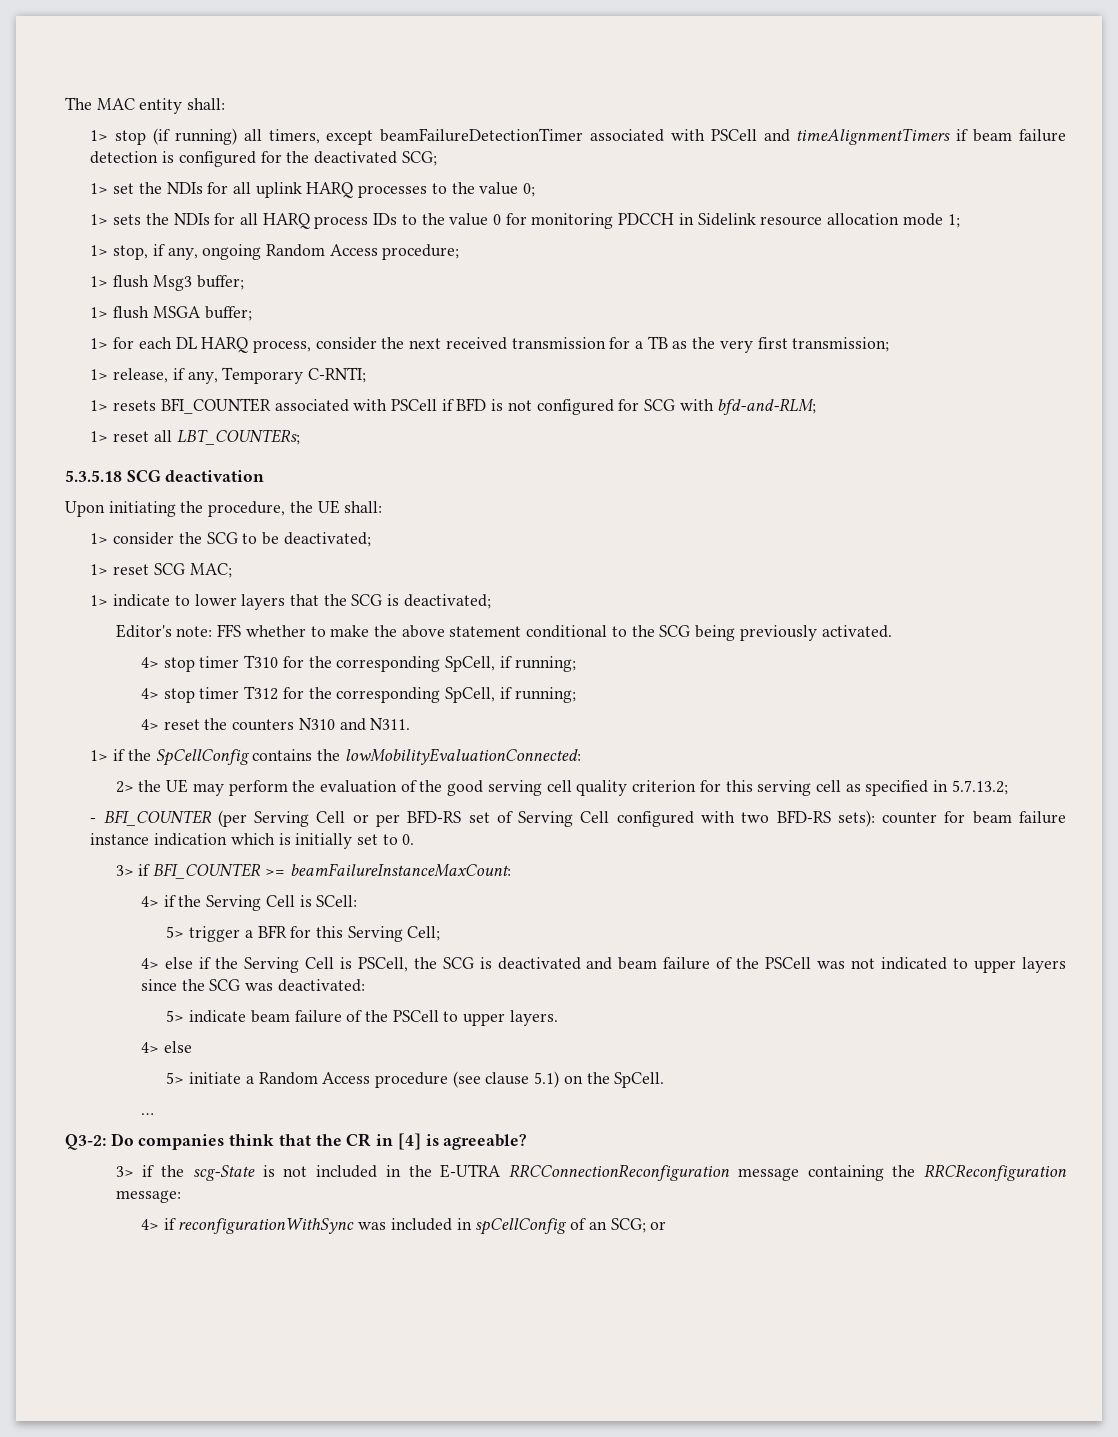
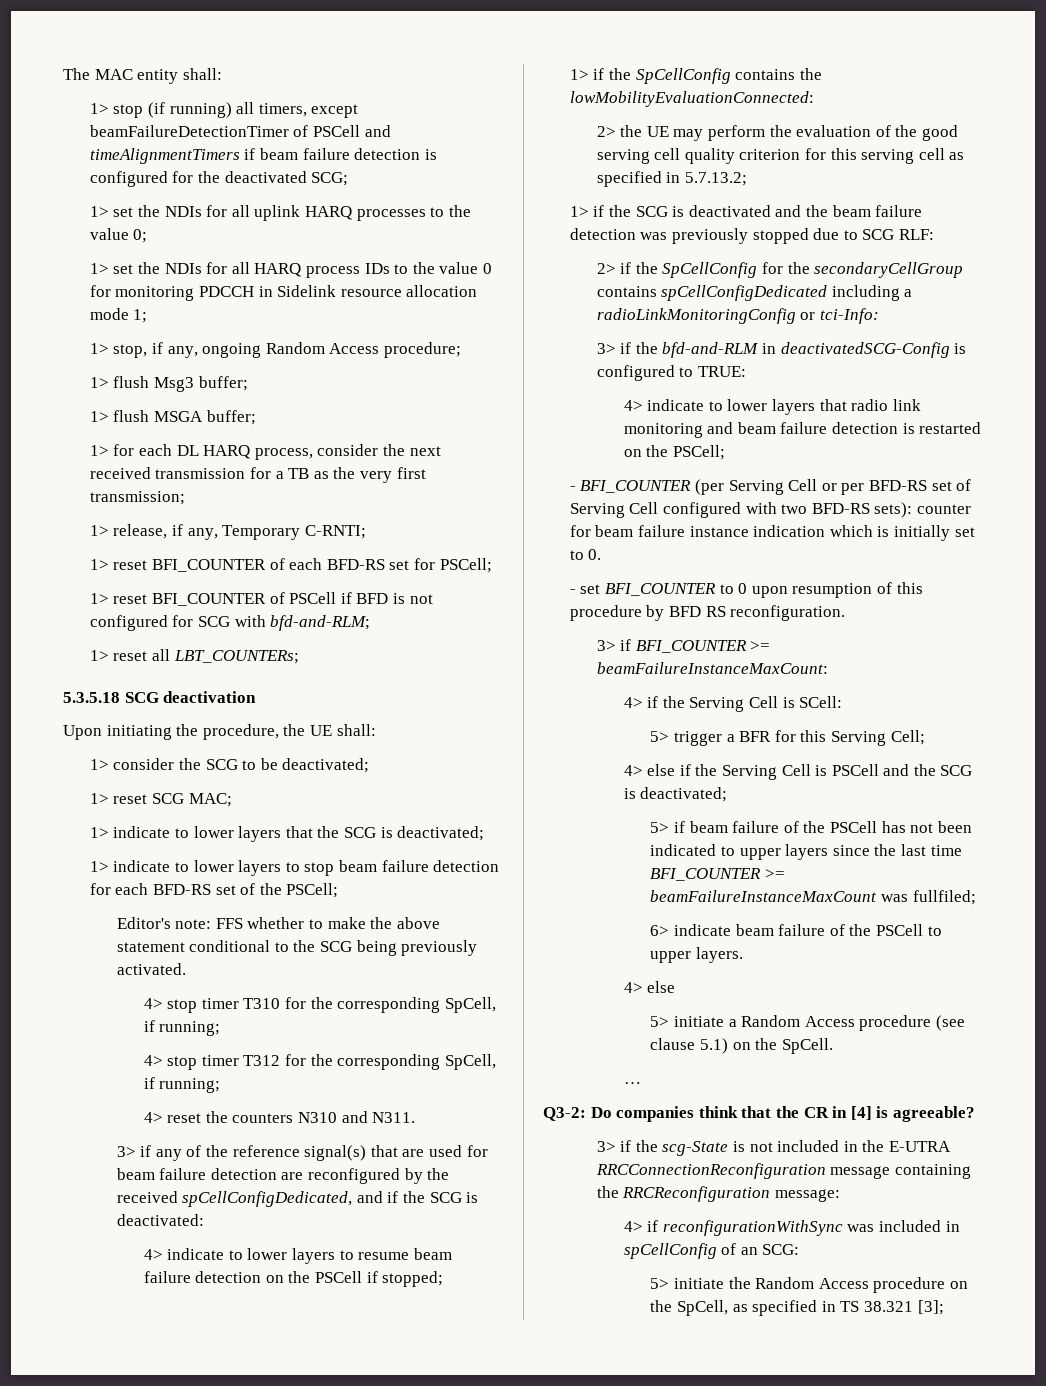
[590,129,705,142] associated with -> [293,125,309,137] of
[113,214,142,225] sets -> [113,264,134,274] set
[113,398,388,414] resets BFI_COUNTER associated with -> [113,558,492,573] [89,592,285,606] reset BFI_COUNTER of each BFD-RS set for PSCell; // 1> reset BFI_COUNTER of
(491, 601) none -> [89,860,500,876] [89,883,339,898] // 1> indicate to lower layers to stop beam failure detection for each BFD-RS set of the PSCell;
(411, 724) none -> [116,1145,488,1161] [116,1168,450,1184] [116,1191,479,1207] [116,1214,204,1226] [143,1248,452,1264] [143,1271,444,1287] // 3> if any of the reference signal(s) that are used for beam failure detection are reconfigured by the received spCellConfigDedicated, and if the SCG is deactivated: // 4> indicate to lower layers to resume beam failure detection on the PSCell if stopped;
(1008, 787) none -> [569,205,923,217] [569,228,934,244] [596,262,964,278] [596,285,913,301] [596,308,879,324] [596,342,967,358] [596,365,746,381] [623,399,921,415] [623,422,982,438] [623,445,725,460] // 1> if the SCG is deactivated and the beam failure detection was previously stopped due to SCG RLF: // 2> if the SpCellConfig for the secondaryCellGroup contains spCellConfigDedicated including a radioLinkMonitoringConfig or tci-Info: // 3> if the bfd-and-RLM in deactivatedSCG-Config is configured to TRUE: // 4> indicate to lower layers that radio link monitoring and beam failure detection is restarted on the PSCell;
(415, 839) none -> [569,582,923,598] [569,605,846,621] // - set BFI_COUNTER to 0 upon resumption of this procedure by BFD RS reconfiguration.
[357,957,876,972] PSCell, the SCG is deactivated and beam failure of the PSCell was not -> [831,764,973,776] [623,787,728,802] [650,821,972,833] PSCell and the SCG is deactivated; // 5> if beam failure of the PSCell has not been
[209,979,365,992] [166,1010,185,1022] SCG was deactivated: // 5> -> [900,844,962,856] [650,868,786,881] [650,890,976,905] [650,925,670,936] last time BFI_COUNTER >= beamFailureInstanceMaxCount was fullfiled; // 6>
[610,1218,667,1233] SCG; or -> [762,1244,800,1255] [650,1277,968,1293] [650,1300,944,1316] SCG: // 5> initiate the Random Access procedure on the SpCell, as specified in TS 38.321 [3];

